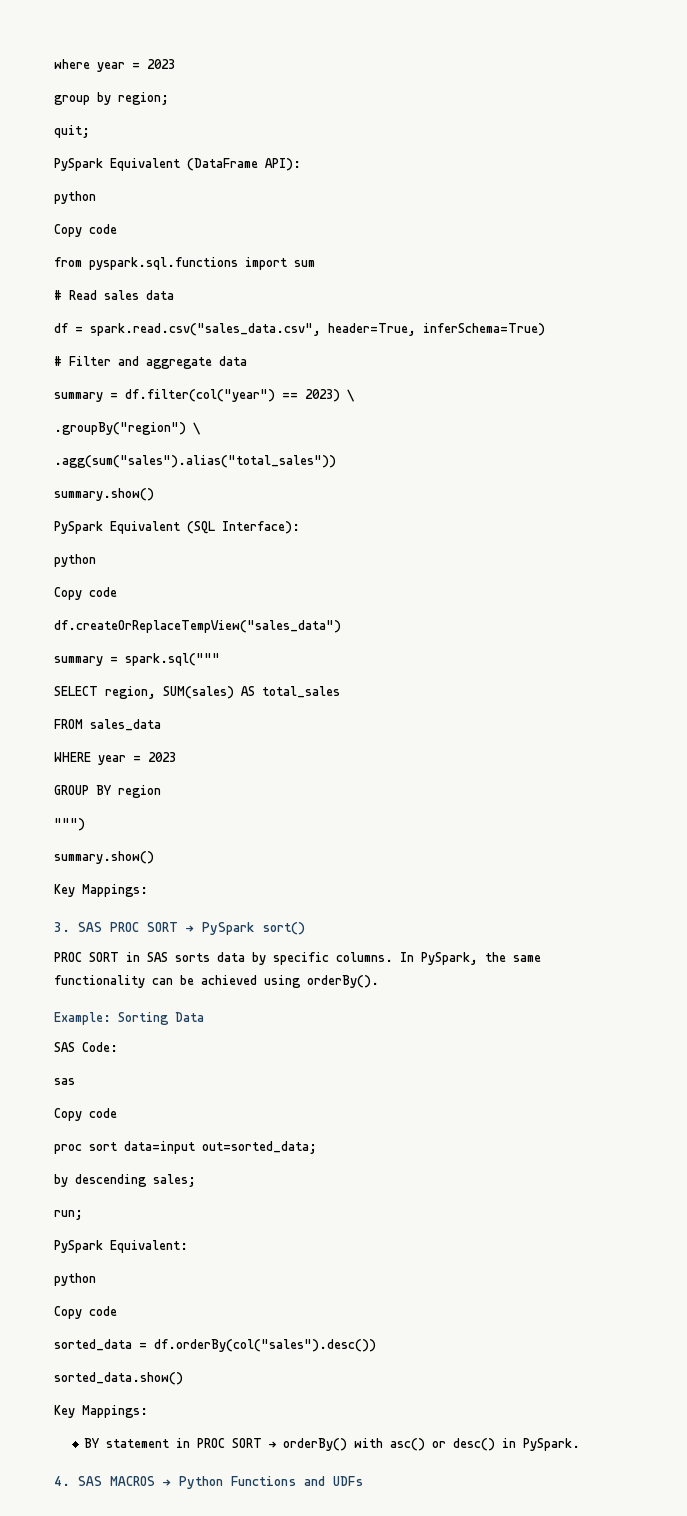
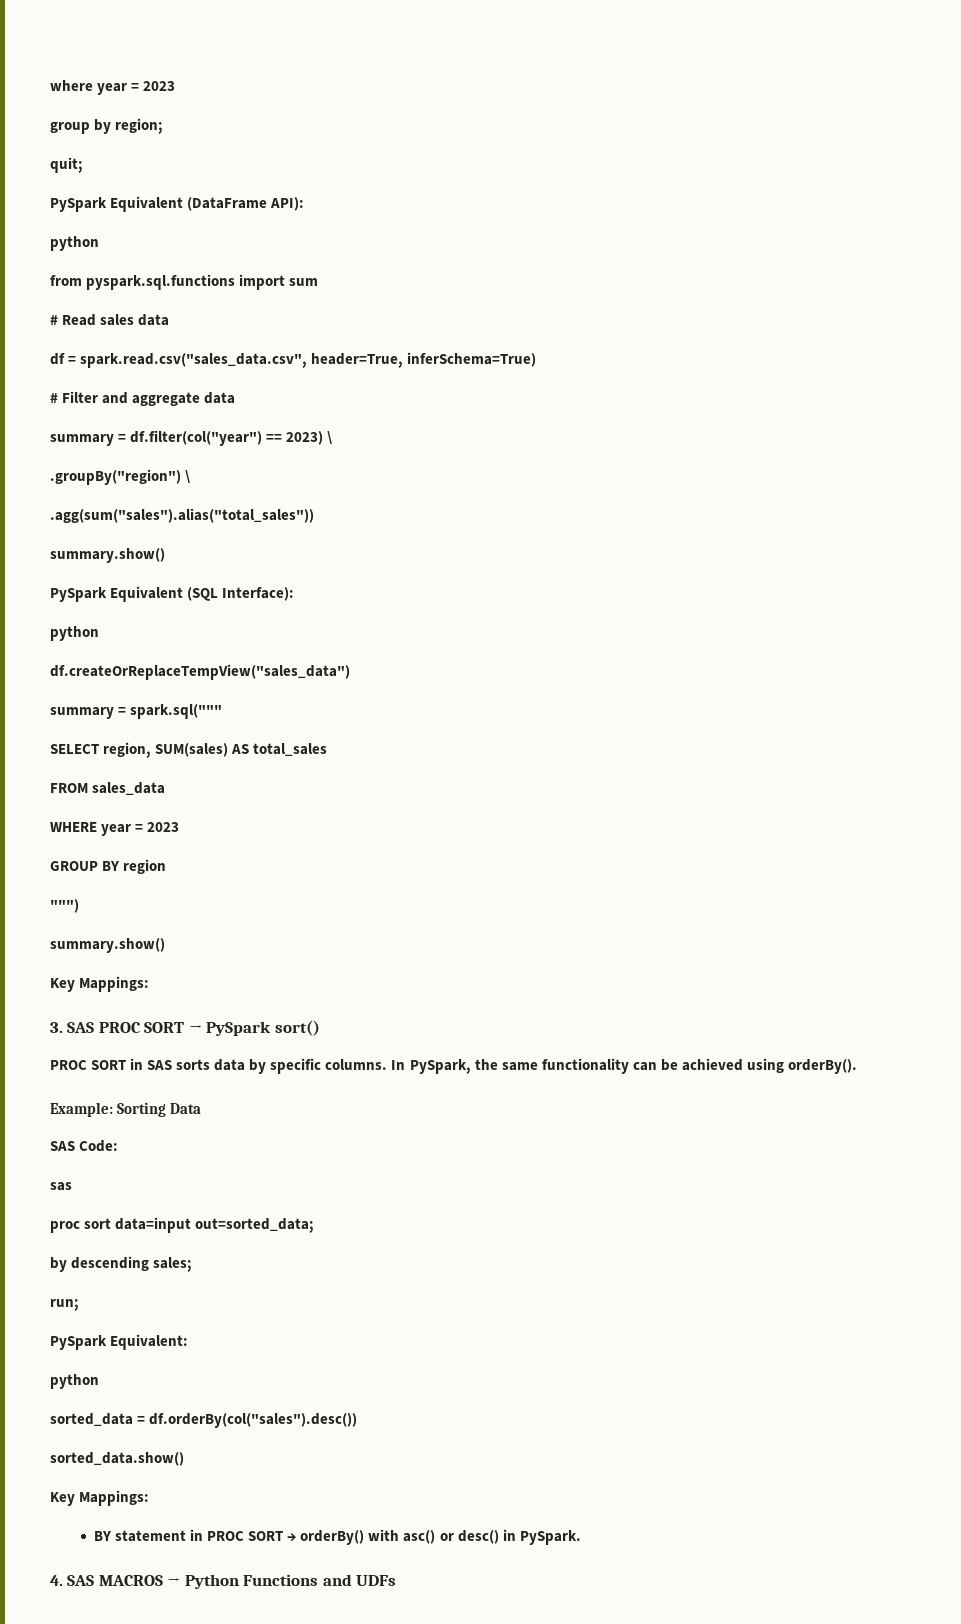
[54,224,117,237] // Copy code -> (99, 243) none
[54,587,117,600] // Copy code -> (99, 633) none
[54,1108,117,1121] // Copy code -> (72, 1186) none
[54,1306,117,1319] // Copy code -> (99, 1381) none

